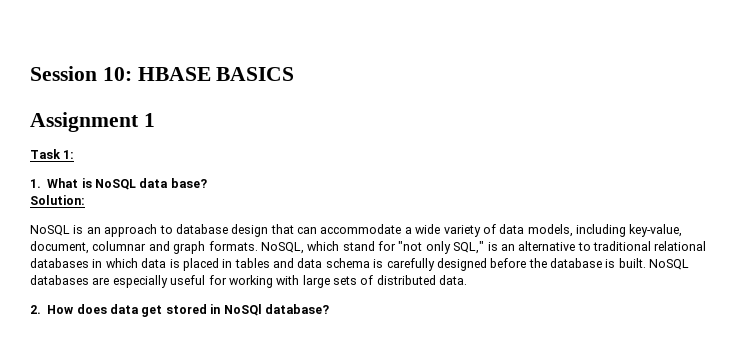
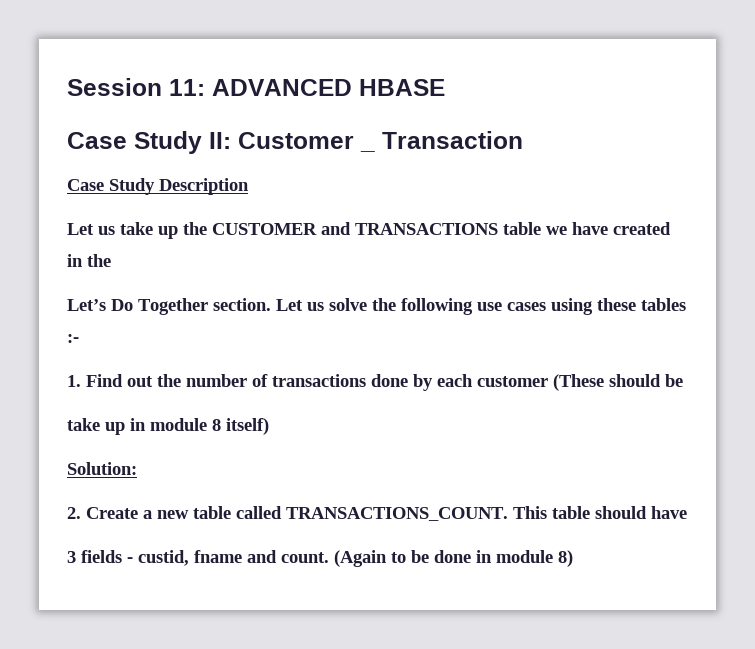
[102,67,132,81] 10: -> [169,79,352,96] 11: ADVANCED
[216,67,295,81] [30,112,155,132] [30,149,75,159] [30,178,207,190] [30,195,85,205] [30,224,683,237] [30,241,707,254] [30,258,690,271] [30,275,468,288] [30,304,329,317] BASICS // Assignment 1 // Task 1: // 1. What is NoSQL data base? // Solution: // NoSQL is an approach to database design that can accommodate a wide variety of data models, including key-value, document, columnar and graph formats. NoSQL, which stand for "not only SQL," is an alternative to traditional relational databases in which data is placed in tables and data schema is carefully designed before the database is built. NoSQL databases are especially useful for working with large sets of distributed data. // 2. How does data get stored in NoSQl database? -> [67,131,354,154] [360,149,375,152] [382,131,523,149] [67,178,249,195] [67,222,671,239] [67,254,111,267] [67,298,686,315] [67,334,79,343] [67,374,683,391] [67,418,269,435] [67,462,137,475] [67,506,687,521] [67,550,573,567] // Case Study II: Customer _ Transaction // Case Study Description // Let us take up the CUSTOMER and TRANSACTIONS table we have created in the // Let’s Do Together section. Let us solve the following use cases using these tables :- // 1. Find out the number of transactions done by each customer (These should be // take up in module 8 itself) // Solution: // 2. Create a new table called TRANSACTIONS_COUNT. This table should have // 3 fields - custid, fname and count. (Again to be done in module 8)

